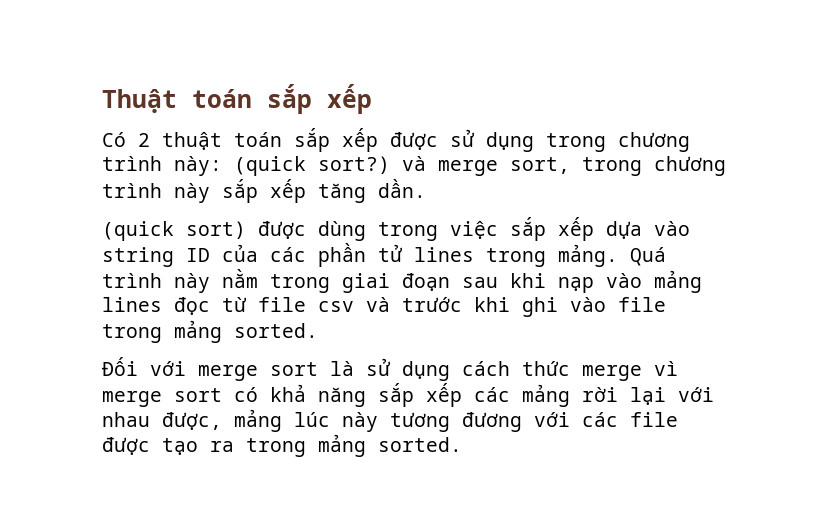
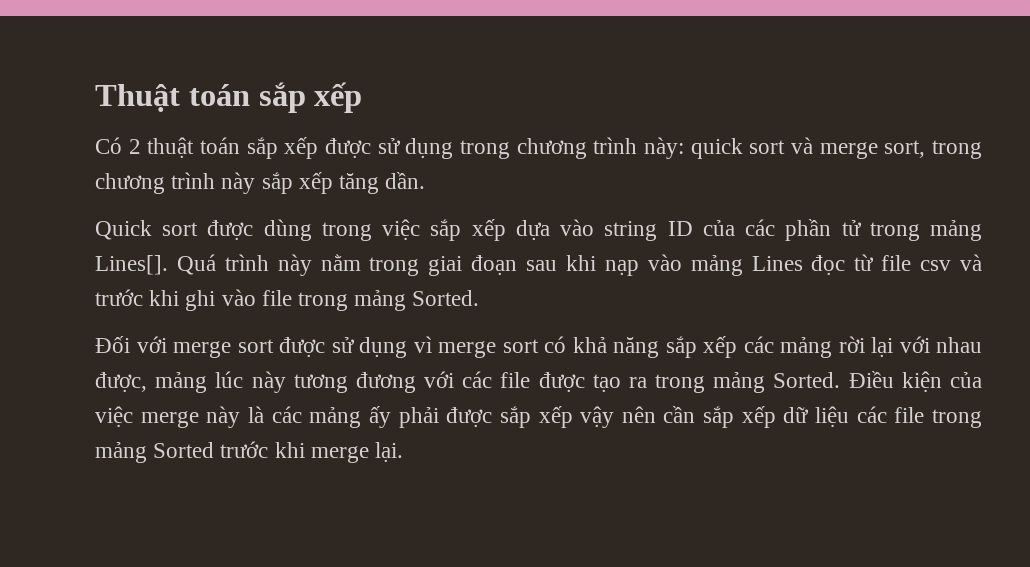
[234,156,390,176] (quick sort?) -> [690,138,786,159] quick sort
[102,221,246,241] (quick sort) -> [95,220,199,240] Quick sort
[414,244,618,267] lines trong mảng. -> [869,220,983,241] [95,255,168,275] trong mảng Lines[].
[102,297,162,312] lines -> [751,256,803,271] Lines
[234,323,318,338] sorted. -> [412,290,480,306] Sorted.
[330,358,642,381] là sử dụng cách thức merge -> [279,337,407,358] được sử dụng
[378,437,462,452] sorted. -> [773,371,982,392] [95,406,982,428] [95,441,404,463] Sorted. Điều kiện của việc merge này là các mảng ấy phải được sắp xếp vậy nên cần sắp xếp dữ liệu các file trong mảng Sorted trước khi merge lại.

